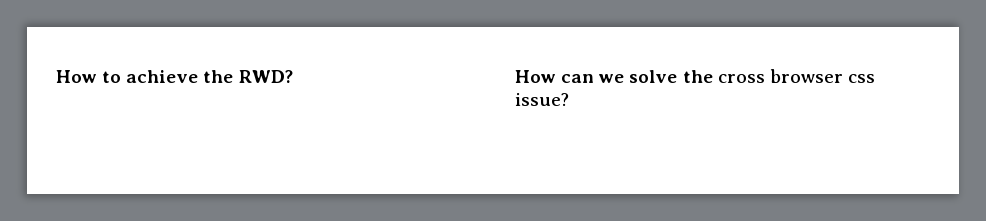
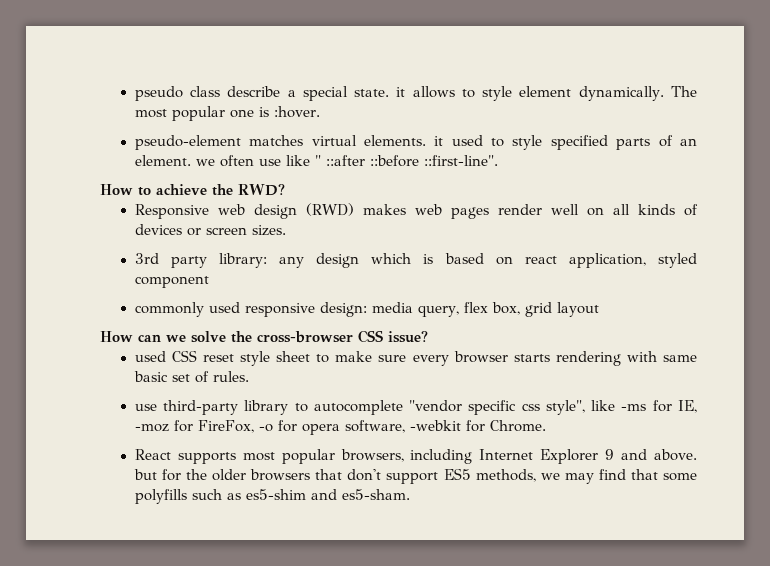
(56, 76) none -> [134,86,698,101] [134,106,320,121] [134,135,698,150] [134,155,498,167] pseudo class describe a special state. it allows to style element dynamically. The most popular one is :hover. // pseudo-element matches virtual elements. it used to style specified parts of an element. we often use like " ::after ::before ::first-line". //
(293, 76) none -> [134,203,698,219] [134,224,286,236] [134,253,698,268] [134,276,209,288] [134,302,599,317] // Responsive web design (RWD) makes web pages render well on all kinds of devices or screen sizes. // 3rd party library: any design which is based on react application, styled component // commonly used responsive design: media query, flex box, grid layout
[717,69,875,83] [515,93,569,106] cross browser css issue? -> [257,330,428,343] [134,350,697,366] [133,371,249,383] [134,400,697,415] [134,420,546,435] [134,449,697,464] [133,468,697,484] [134,489,410,504] cross-browser CSS issue? // used CSS reset style sheet to make sure every browser starts rendering with same basic set of rules. // use third-party library to autocomplete "vendor specific css style", like -ms for IE, -moz for FireFox, -o for opera software, -webkit for Chrome. // React supports most popular browsers, including Internet Explorer 9 and above. but for the older browsers that don't support ES5 methods, we may find that some polyfills such as es5-shim and es5-sham.

